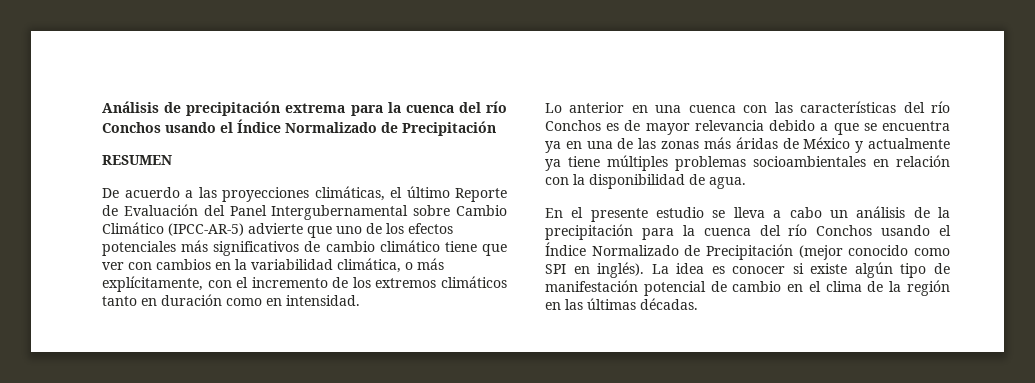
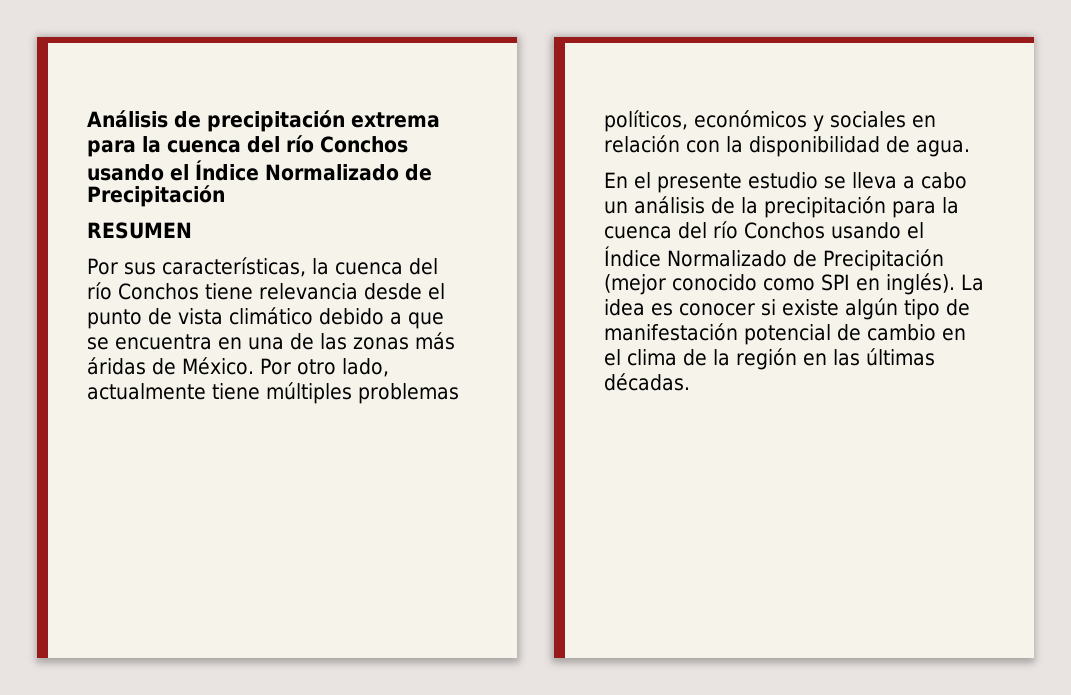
[102,186,507,202] [102,204,507,220] [102,222,453,238] [102,240,508,256] [102,258,444,273] [102,276,507,292] [102,294,360,306] [545,101,950,113] [545,120,764,135] De acuerdo a las proyecciones climáticas, el último Reporte de Evaluación del Panel Intergubernamental sobre Cambio Climático (IPCC-AR-5) advierte que uno de los efectos potenciales más significativos de cambio climático tiene que ver con cambios en la variabilidad climática, o más explícitamente, con el incremento de los extremos climáticos tanto en duración como en intensidad. // Lo anterior en una cuenca con las características del río Conchos es de mayor relevancia -> [87,257,438,277] [87,282,445,300] [87,307,313,329] Por sus características, la cuenca del río Conchos tiene relevancia desde el punto de vista climático
[545,141,561,153] ya -> (212, 342) none
[803,137,950,153] [545,155,866,171] México y actualmente ya tiene múltiples problemas socioambientales -> [182,357,389,377] [87,382,459,404] [604,110,906,132] México. Por otro lado, actualmente tiene múltiples problemas políticos, económicos y sociales

